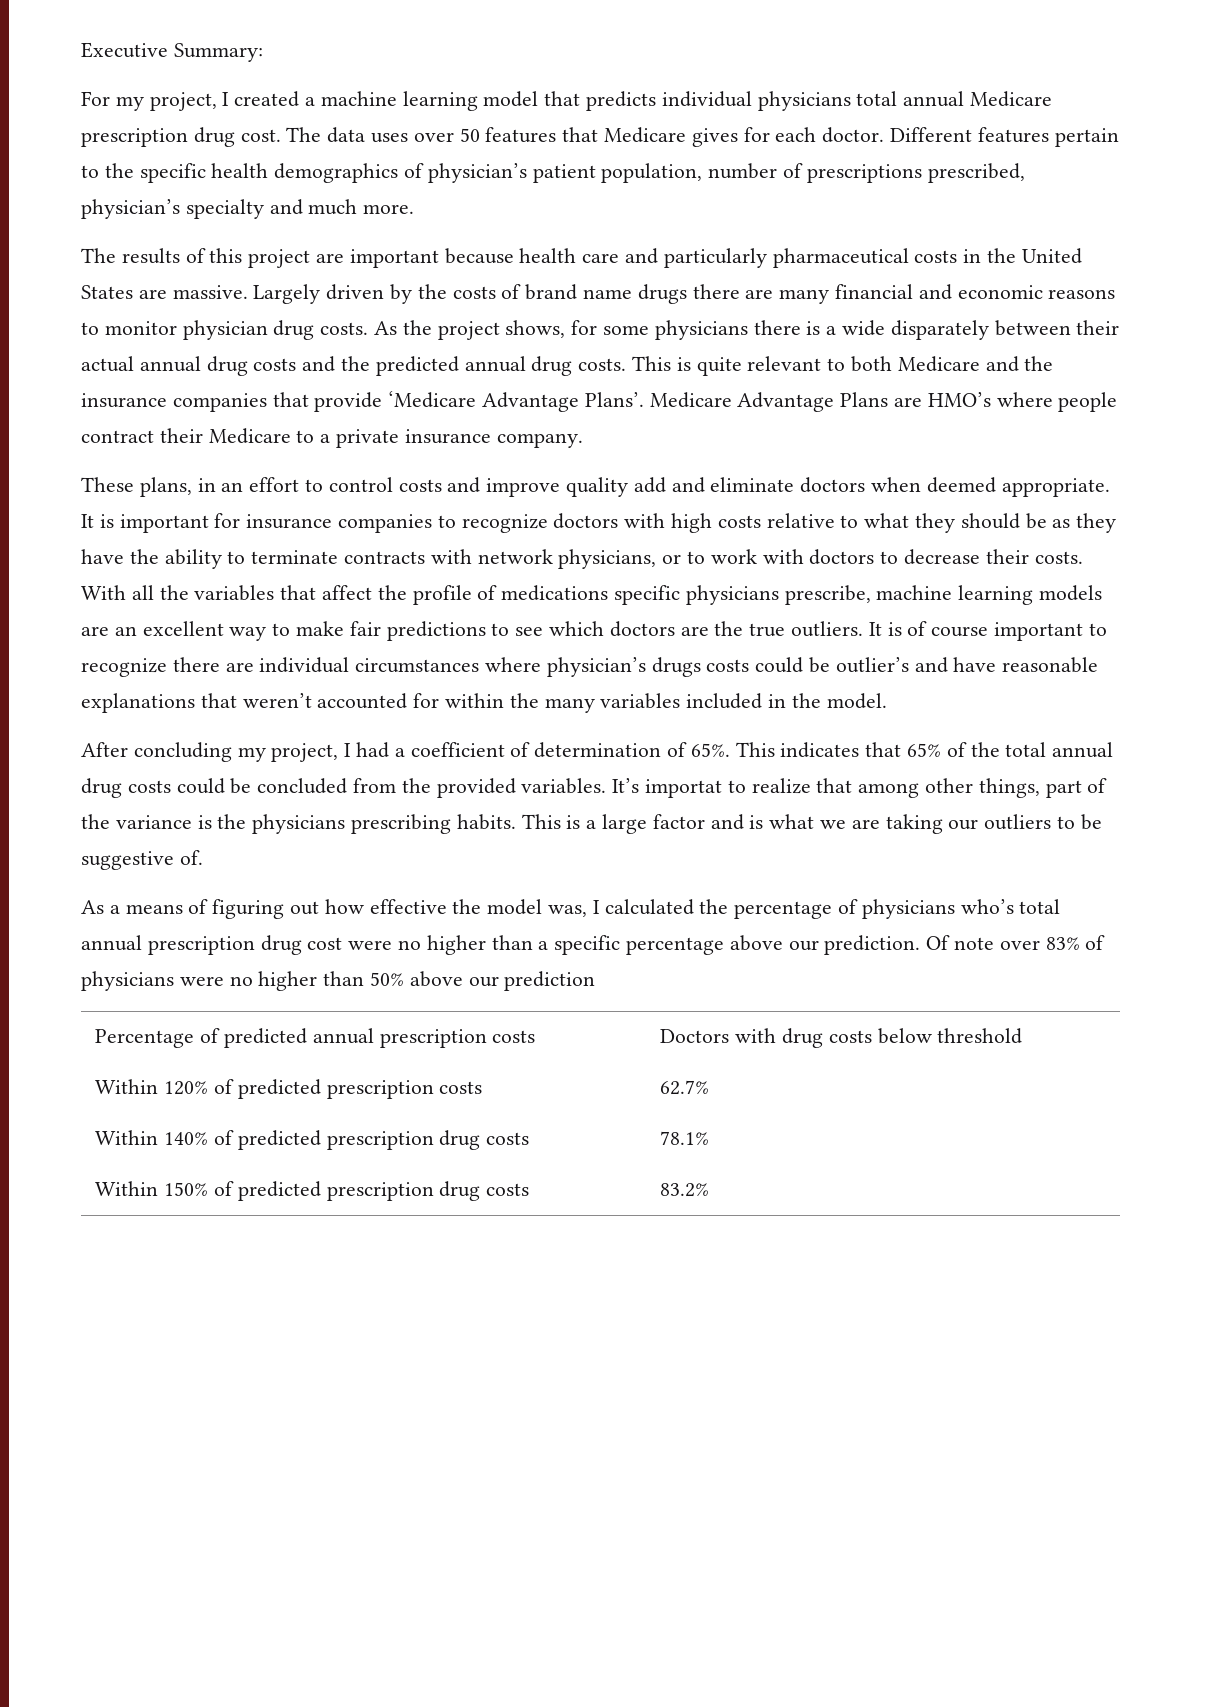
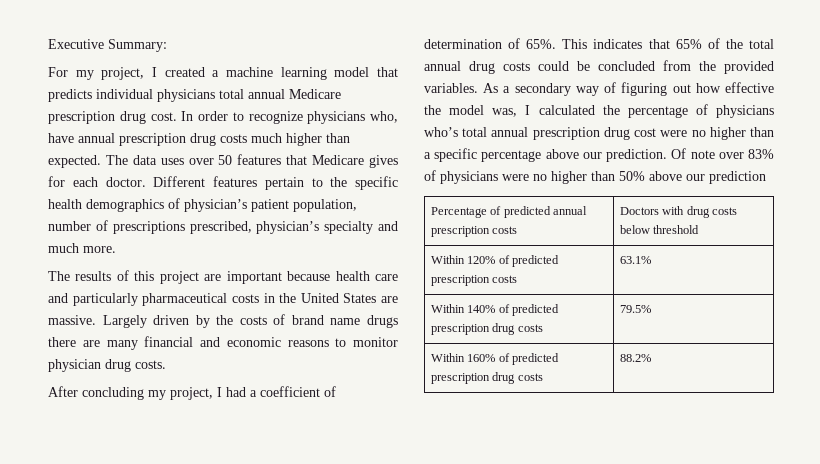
(281, 135) none -> [181,111,398,124] [48,133,350,146] [48,155,101,168] In order to recognize physicians who, have annual prescription drug costs much higher than expected.
[374,320,1120,340] [81,356,1054,376] [81,391,1118,412] [81,428,583,448] [81,477,1110,497] [81,513,1117,533] [81,549,1083,569] [81,585,1103,605] [81,621,1107,641] [81,657,1099,677] [81,693,887,713] As the project shows, for some physicians there is a wide disparately between their actual annual drug costs and the predicted annual drug costs. This is quite relevant to both Medicare and the insurance companies that provide ‘Medicare Advantage Plans’. Medicare Advantage Plans are HMO’s where people contract their Medicare to a private insurance company. // These plans, in an effort to control costs and improve quality add and eliminate doctors when deemed appropriate. It is important for insurance companies to recognize doctors with high costs relative to what they should be as they have the ability to terminate contracts with network physicians, or to work with doctors to decrease their costs. With all the variables that affect the profile of medications specific physicians prescribe, machine learning models are an excellent way to make fair predictions to see which doctors are the true outliers. It is of course important to recognize there are individual circumstances where physician’s drugs costs could be outlier’s and have reasonable explanations that weren’t accounted for within the many variables included in the model. -> (166, 364) none
[612,778,1108,798] [81,814,1102,834] [81,850,203,870] [81,900,183,914] It’s importat to realize that among other things, part of the variance is the physicians prescribing habits. This is a large factor and is what we are taking our outliers to be suggestive of. // As a means -> [483,83,599,96] As a secondary way
[660,1080,710,1095] 62.7% -> [620,256,652,264] 63.1%
[660,1131,710,1145] [95,1181,530,1201] [660,1183,710,1197] 78.1% // Within 150% of predicted prescription drug costs | 83.2% -> [620,305,652,313] [431,353,560,365] [431,372,543,384] [620,354,652,362] 79.5% // Within 160% of predicted prescription drug costs | 88.2%

